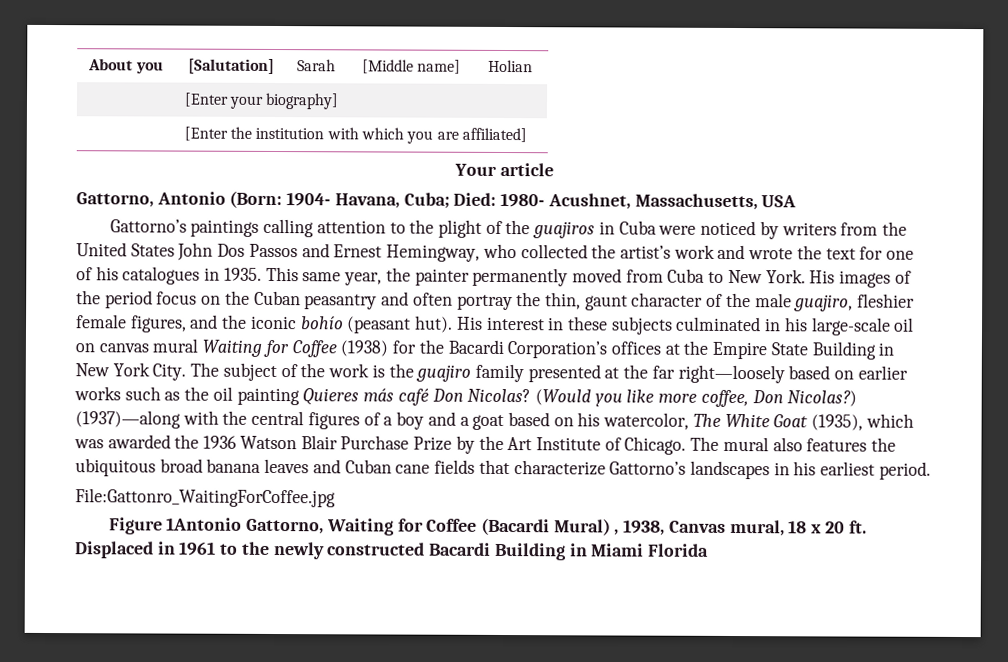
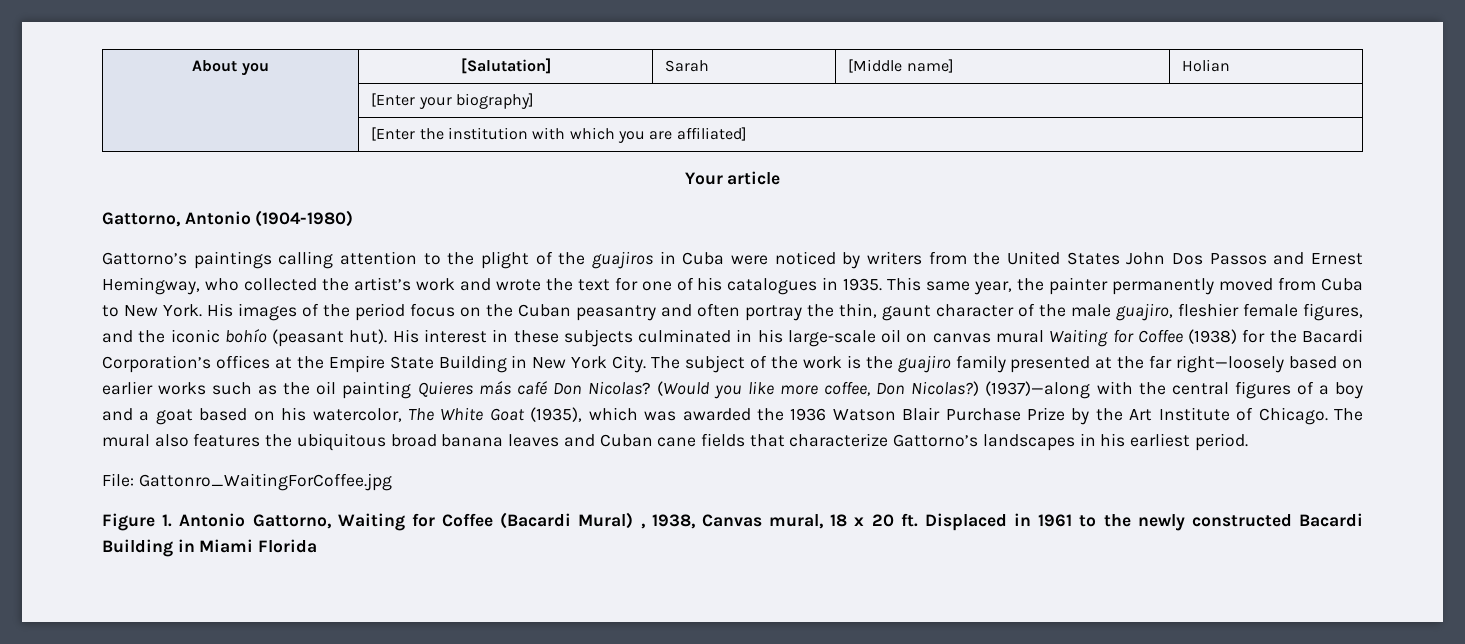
[229,190,797,211] (Born: 1904- Havana, Cuba; Died: 1980- Acushnet, Massachusetts, USA -> [255,210,354,227] (1904-1980)
[75,488,336,508] File:Gattonro_WaitingForCoffee.jpg -> [102,473,392,491] File: Gattonro_WaitingForCoffee.jpg
[166,517,243,531] 1Antonio -> [162,513,246,527] 1. Antonio

